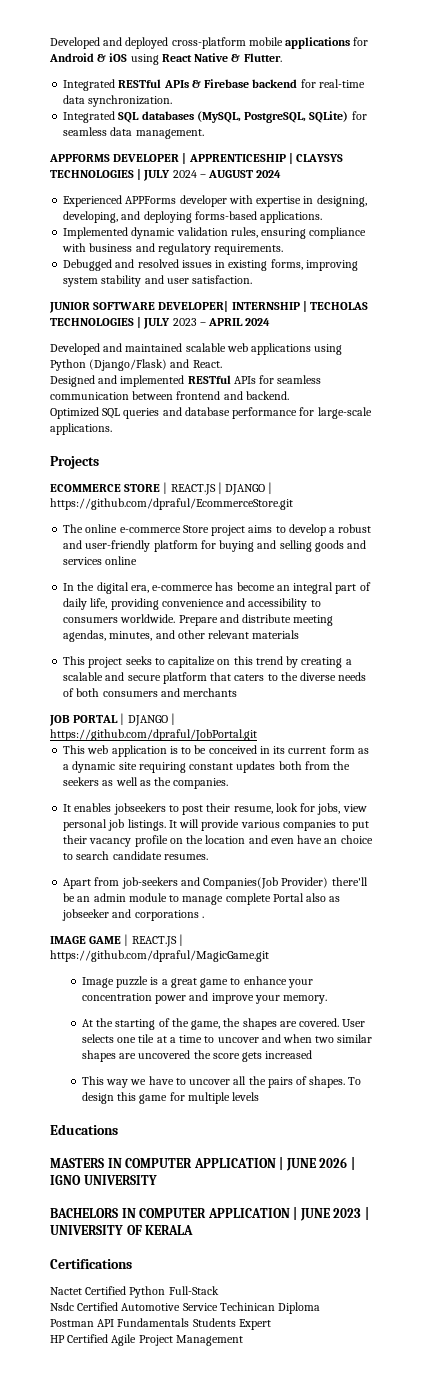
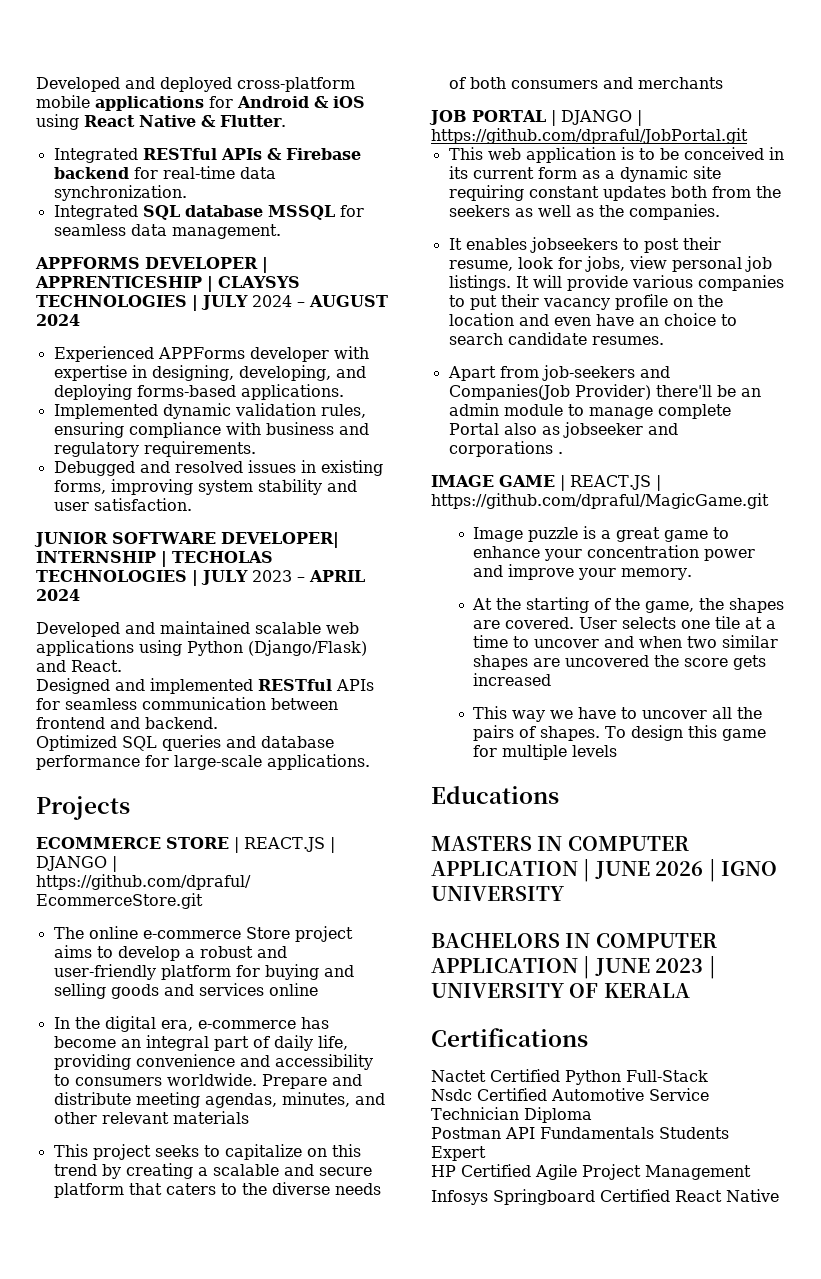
[141,111,349,123] databases (MySQL, PostgreSQL, SQLite) -> [184,205,335,220] database MSSQL
[219,1302,275,1311] Techinican -> [431,1107,519,1120] Technician
(243, 1340) none -> [431,1189,779,1205] // Infosys Springboard Certified React Native

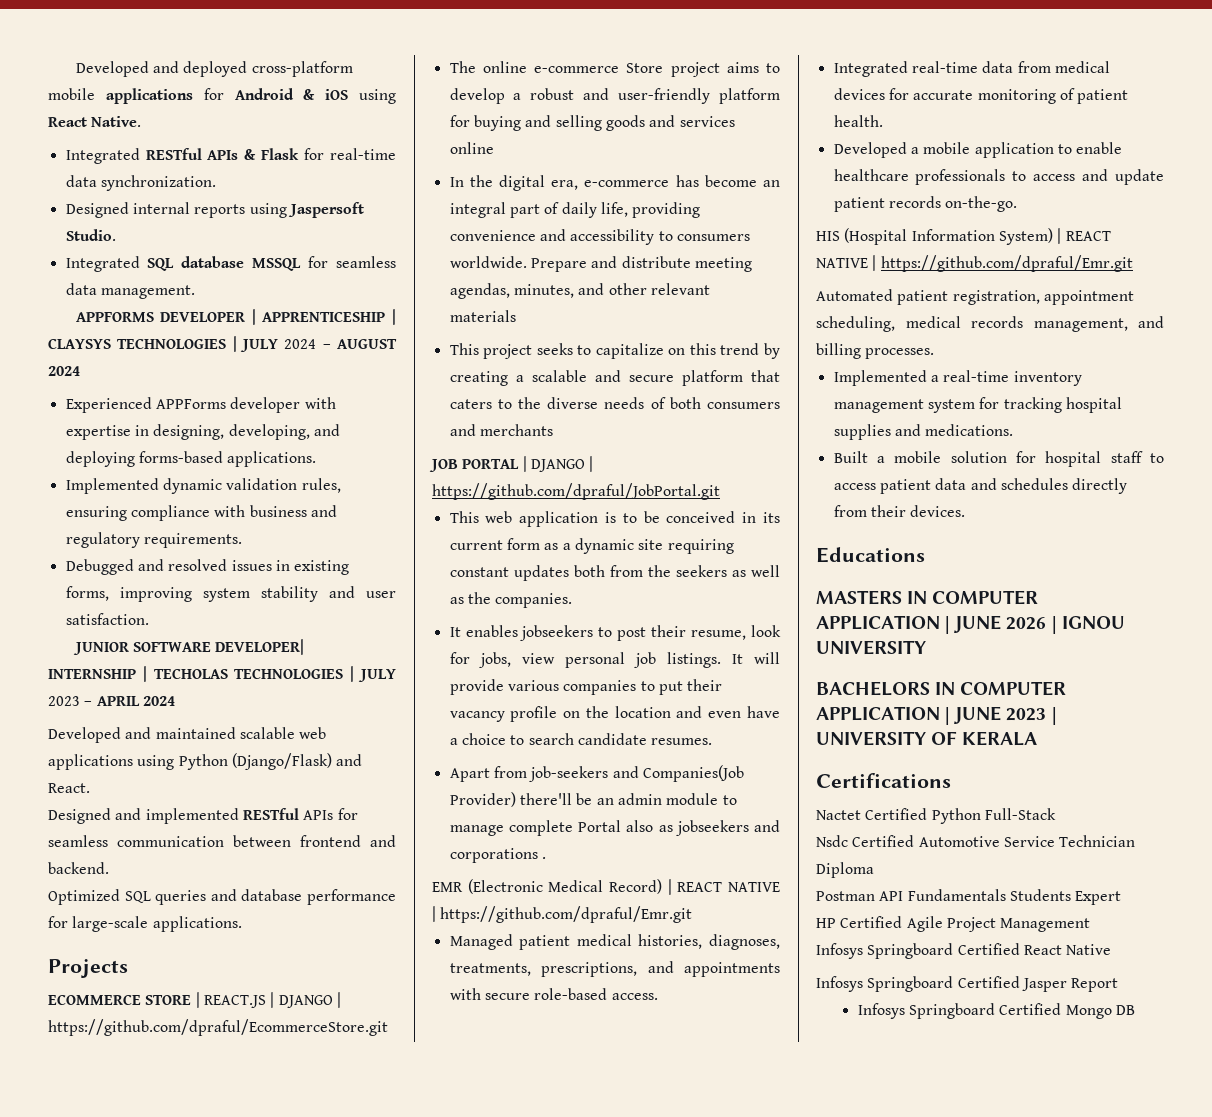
[139,115,286,127] Native & Flutter. -> [91,116,142,127] Native.
[285,148,361,160] [53,167,129,179] Firebase backend -> [261,148,300,160] Flask
(187, 193) none -> [65,202,364,218] [65,229,116,241] // Designed internal reports using Jaspersoft Studio.
[638,317,659,326] an -> [449,738,458,745] a
[562,422,643,438] jobseeker -> [675,820,749,836] jobseekers
[431,475,661,491] [431,493,769,509] [473,526,730,542] [473,545,756,561] [473,564,693,580] [472,597,785,613] [473,616,777,629] [473,635,779,648] [473,655,767,670] [473,673,552,686] [473,706,763,722] [473,725,767,741] [473,744,618,760] IMAGE GAME | REACT.JS | https://github.com/dpraful/MagicGame.git // Image puzzle is a great game to enhance your concentration power and improve your memory. // At the starting of the game, the shapes are covered. User selects one tile at a time to uncover and when two similar shapes are uncovered the score gets increased // This way we have to uncover all the pairs of shapes. To design this game for multiple levels -> [432,879,780,895] [432,906,693,923] [449,934,780,950] [449,961,780,977] [449,988,658,1000] [833,61,1110,77] [833,88,1129,104] [833,115,883,127] [833,142,1123,158] [833,169,1164,185] [833,196,1018,212] [816,228,1111,245] [816,255,1133,272] [816,289,1134,305] [816,316,1164,332] [816,343,935,359] [833,370,1082,386] [833,397,1122,413] [833,424,1014,440] [833,451,1164,467] [833,478,1128,494] [833,505,966,517] EMR (Electronic Medical Record) | REACT NATIVE | https://github.com/dpraful/Emr.git // Managed patient medical histories, diagnoses, treatments, prescriptions, and appointments with secure role-based access. // Integrated real-time data from medical devices for accurate monitoring of patient health. // Developed a mobile application to enable healthcare professionals to access and update patient records on-the-go. // HIS (Hospital Information System) | REACT NATIVE | https://github.com/dpraful/Emr.git // Automated patient registration, appointment scheduling, medical records management, and billing processes. // Implemented a real-time inventory management system for tracking hospital supplies and medications. // Built a mobile solution for hospital staff to access patient data and schedules directly from their devices.
[721,861,777,876] IGNO -> [1061,616,1125,629] IGNOU
(779, 1195) none -> [816,976,1119,992] [857,1003,1135,1019] // Infosys Springboard Certified Jasper Report // Infosys Springboard Certified Mongo DB

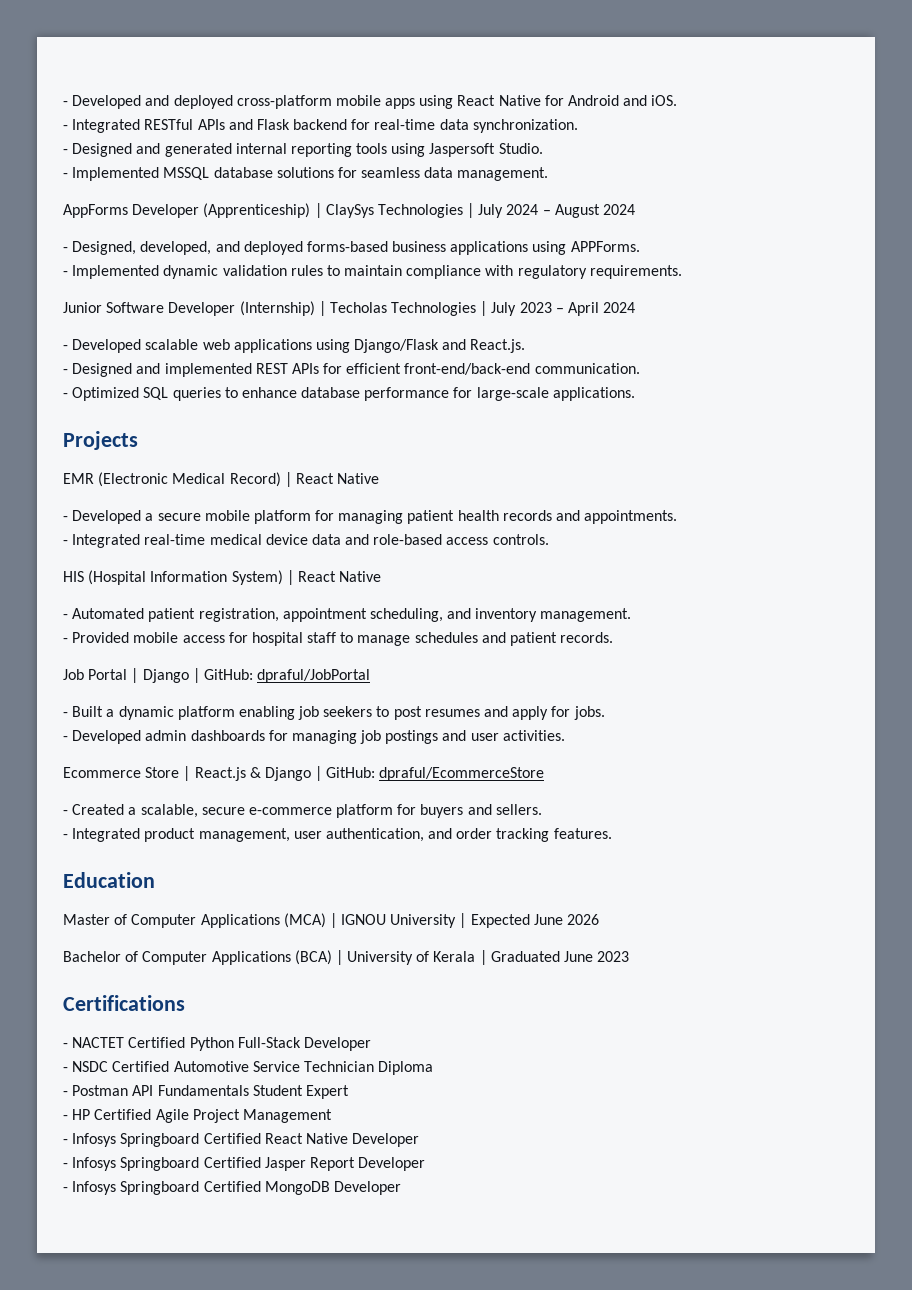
(75, 69) none -> [63,101,68,106] -
[105,88,396,104] [48,116,142,127] [65,148,396,164] [65,175,216,191] [65,202,364,218] [65,229,116,241] [65,256,396,272] [65,283,195,299] [75,309,396,325] [48,336,278,352] applications for Android & iOS using React Native. // Integrated RESTful APIs & Flask for real-time data synchronization. // Designed internal reports using Jaspersoft Studio. // Integrated SQL database MSSQL for seamless data management. // APPFORMS DEVELOPER | APPRENTICESHIP | CLAYSYS TECHNOLOGIES | JULY -> [385,95,678,109] [63,119,578,133] [63,143,543,157] [63,167,549,181] [63,203,504,218] apps using React Native for Android and iOS. // - Integrated RESTful APIs and Flask backend for real-time data synchronization. // - Designed and generated internal reporting tools using Jaspersoft Studio. // - Implemented MSSQL database solutions for seamless data management. // AppForms Developer (Apprenticeship) | ClaySys Technologies | July
[337,339,397,349] [48,366,80,376] [65,397,336,413] [65,424,340,440] [65,451,317,467] [65,478,341,494] [65,505,337,521] [65,532,242,548] [65,559,350,575] [65,586,396,602] [65,613,149,625] [72,639,305,655] [48,666,397,682] AUGUST 2024 // Experienced APPForms developer with expertise in designing, developing, and deploying forms-based applications. // Implemented dynamic validation rules, ensuring compliance with business and regulatory requirements. // Debugged and resolved issues in existing forms, improving system stability and user satisfaction. // JUNIOR SOFTWARE DEVELOPER| INTERNSHIP | TECHOLAS TECHNOLOGIES | JULY -> [554,204,636,218] [63,241,640,255] [63,265,682,279] [63,301,517,316] August 2024 // - Designed, developed, and deployed forms-based business applications using APPForms. // - Implemented dynamic validation rules to maintain compliance with regulatory requirements. // Junior Software Developer (Internship) | Techolas Technologies | July
[96,696,175,706] [48,727,236,743] APRIL 2024 // Developed and maintained -> [568,302,636,316] [63,339,142,353] April 2024 // - Developed
[178,753,363,770] [48,783,90,793] Python (Django/Flask) and React. // -> [354,339,526,353] [63,369,68,374] Django/Flask and React.js. // -
[242,808,299,820] RESTful -> [255,363,288,374] REST
[48,835,396,847] [48,862,109,874] seamless communication between frontend and backend. // -> [346,363,640,375] [63,393,68,398] efficient front-end/back-end communication. // -
[210,889,237,901] and -> [224,387,297,398] to enhance
[48,992,341,1008] [48,1019,388,1036] [449,61,780,77] [449,88,780,104] [449,115,735,131] [449,142,494,154] [449,175,780,191] [449,202,701,218] [449,229,750,245] [449,256,752,272] [449,283,710,299] [449,310,516,322] [449,343,780,359] [449,370,780,386] [449,397,780,409] [449,424,553,436] [429,456,594,472] [432,483,720,500] [449,511,780,527] [449,538,734,554] [449,565,780,581] [449,592,573,608] [449,625,781,641] [449,652,780,668] [449,679,723,695] [449,706,780,722] [449,733,713,745] [449,765,744,782] [449,792,737,807] [449,820,780,836] [449,848,546,863] // ECOMMERCE STORE | REACT.JS | DJANGO | https://github.com/dpraful/EcommerceStore.git // The online e-commerce Store project aims to develop a robust and user-friendly platform for buying and selling goods and services online // In the digital era, e-commerce has become an integral part of daily life, providing convenience and accessibility to consumers worldwide. Prepare and distribute meeting agendas, minutes, and other relevant materials // This project seeks to capitalize on this trend by creating a scalable and secure platform that caters to the diverse needs of both consumers and merchants // JOB PORTAL | DJANGO | https://github.com/dpraful/JobPortal.git // This web application is to be conceived in its current form as a dynamic site requiring constant updates both from the seekers as well as the companies. // It enables jobseekers to post their resume, look for jobs, view personal job listings. It will provide various companies to put their vacancy profile on the location and even have a choice to search candidate resumes. // Apart from job-seekers and Companies(Job Provider) there'll be an admin module to manage complete Portal also as jobseekers and corporations . -> (138, 440) none
[677,882,780,892] [432,906,693,923] [449,934,780,950] [449,961,780,977] [449,988,658,1000] [833,61,1110,77] [833,88,1129,104] [833,115,883,127] [833,142,1123,158] [833,169,1164,185] [833,196,1018,212] REACT NATIVE | https://github.com/dpraful/Emr.git // Managed patient medical histories, diagnoses, treatments, prescriptions, and appointments with secure role-based access. // Integrated real-time data from medical devices for accurate monitoring of patient health. // Developed a mobile application to enable healthcare professionals to access and update patient records on-the-go. -> [295,473,380,484] [63,510,678,524] [63,534,549,548] React Native // - Developed a secure mobile platform for managing patient health records and appointments. // - Integrated real-time medical device data and role-based access controls.
[1065,231,1111,241] [816,255,1133,272] REACT NATIVE | https://github.com/dpraful/Emr.git // -> [297,571,382,582] [63,614,68,619] React Native // -
[905,316,1164,332] [816,343,935,359] [833,370,1082,386] [833,397,1122,413] [833,424,1014,440] [833,451,1164,467] [833,478,1128,494] [833,505,966,517] [816,547,925,563] [816,590,1039,605] [816,615,1125,634] [816,640,926,655] [816,681,1067,696] [816,706,1057,725] [816,731,1038,746] medical records management, and billing processes. // Implemented a real-time inventory management system for tracking hospital supplies and medications. // Built a mobile solution for hospital staff to access patient data and schedules directly from their devices. // Educations // MASTERS IN COMPUTER APPLICATION | JUNE 2026 | IGNOU UNIVERSITY // BACHELORS IN COMPUTER APPLICATION | JUNE 2023 | UNIVERSITY OF KERALA -> [447,608,632,622] [63,632,614,646] [63,668,371,683] [63,706,605,720] [63,730,565,744] [63,766,545,781] [63,804,542,818] [63,828,612,842] [63,872,155,888] [63,913,600,928] [63,950,630,965] and inventory management. // - Provided mobile access for hospital staff to manage schedules and patient records. // Job Portal | Django | GitHub: dpraful/JobPortal // - Built a dynamic platform enabling job seekers to post resumes and apply for jobs. // - Developed admin dashboards for managing job postings and user activities. // Ecommerce Store | React.js & Django | GitHub: dpraful/EcommerceStore // - Created a scalable, secure e-commerce platform for buyers and sellers. // - Integrated product management, user authentication, and order tracking features. // Education // Master of Computer Applications (MCA) | IGNOU University | Expected June 2026 // Bachelor of Computer Applications (BCA) | University of Kerala | Graduated June 2023
[816,810,861,820] Nactet -> [63,1037,125,1048] - NACTET
[816,835,848,847] // Nsdc -> [303,1037,371,1051] [63,1061,109,1072] Developer // - NSDC
(874, 870) none -> [63,1091,68,1096] -
[1009,889,1071,901] Students -> [252,1085,303,1096] Student
(1122, 898) none -> [63,1115,68,1120] -
(1091, 925) none -> [63,1139,68,1144] -
(1112, 949) // -> [352,1133,420,1147] [63,1163,68,1168] Developer // -
[857,1003,1135,1019] // Infosys Springboard Certified Mongo DB -> [358,1157,426,1171] [63,1181,401,1195] Developer // - Infosys Springboard Certified MongoDB Developer

